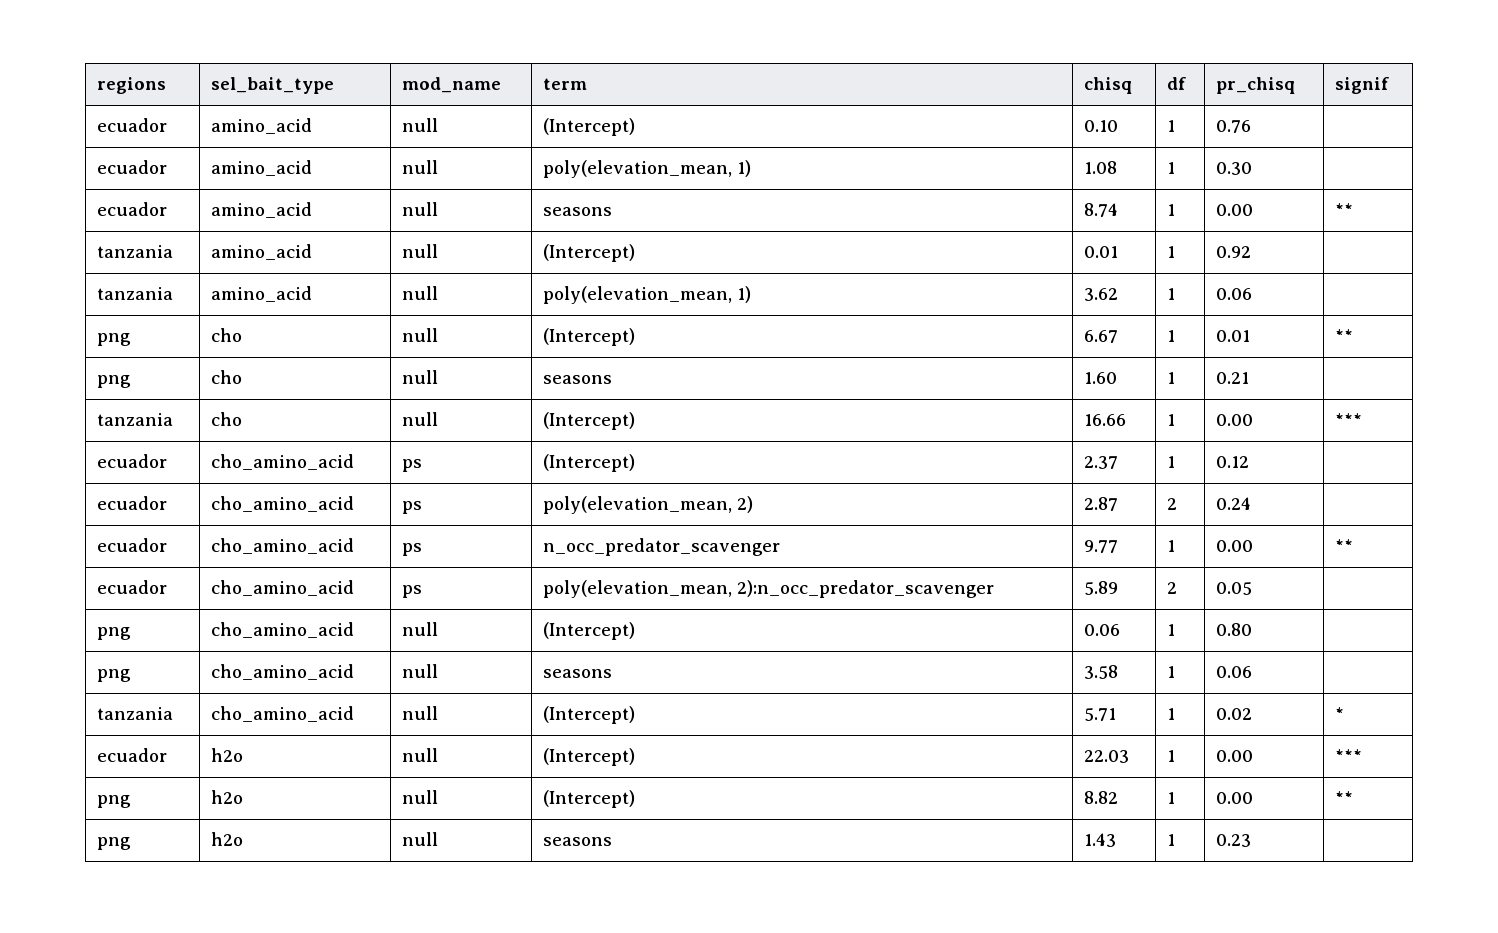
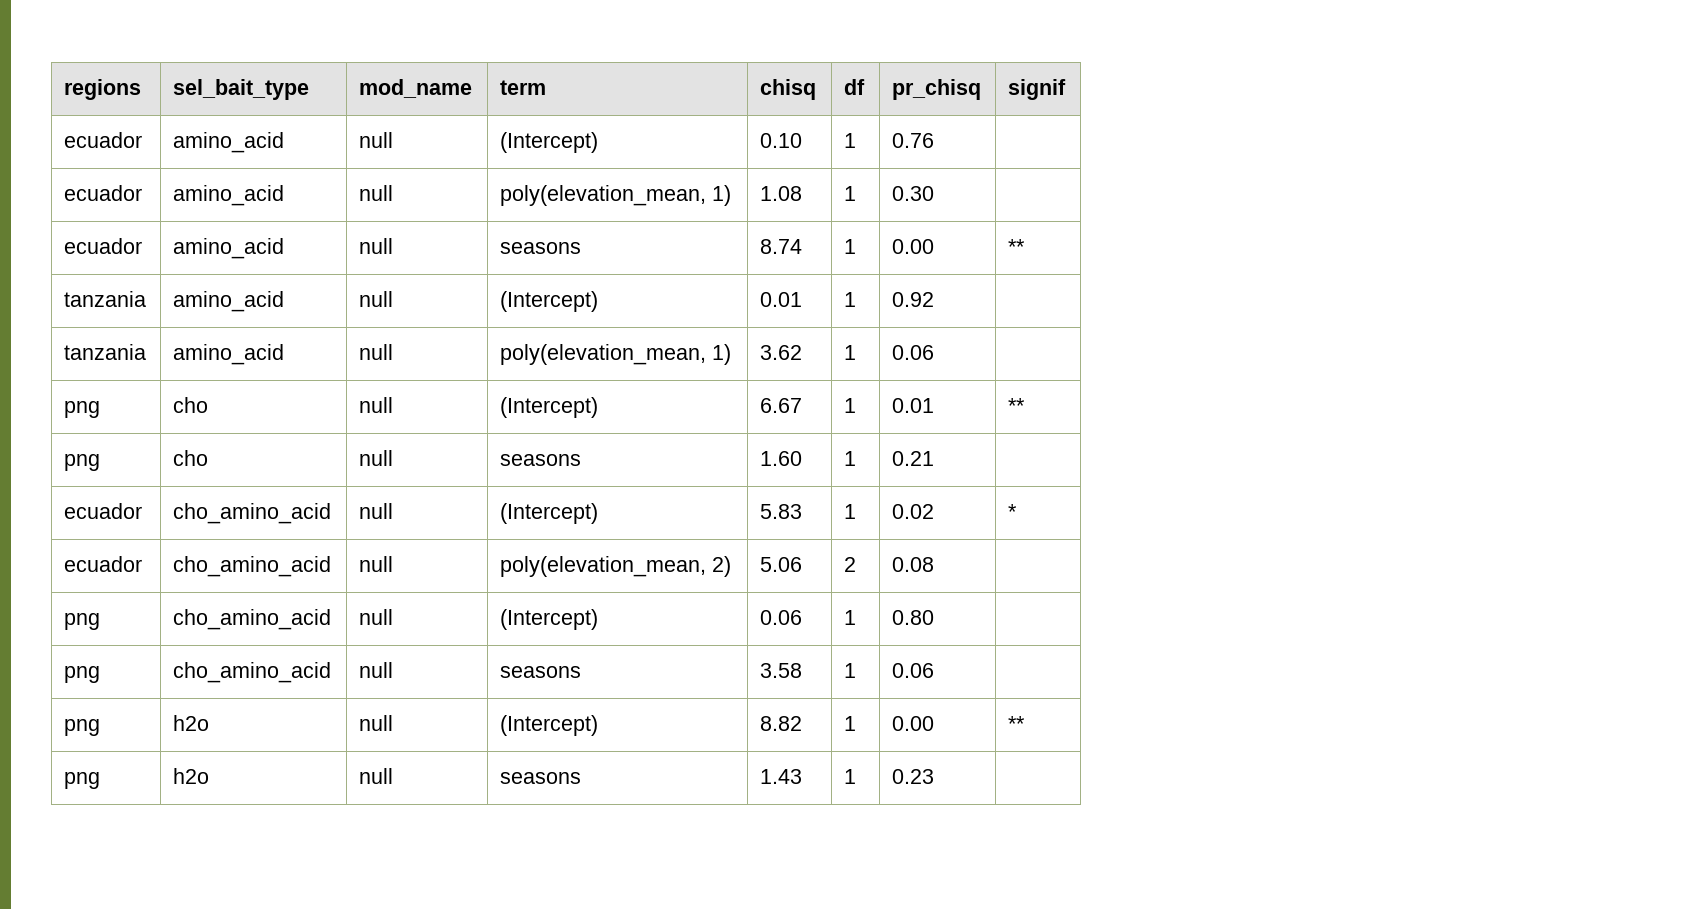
[97,413,174,426] [211,412,243,426] [402,412,439,426] [543,412,636,430] [1084,414,1127,426] [1167,414,1176,426] [1216,414,1254,426] [1335,413,1363,426] [97,454,168,468] [211,454,355,470] [402,459,423,472] [543,454,636,472] [1084,456,1119,469] [1167,456,1176,468] [1216,456,1250,468] [97,496,168,510] [211,496,355,512] [402,501,423,514] tanzania | cho | null | (Intercept) | 16.66 | 1 | 0.00 | *** // ecuador | cho_amino_acid | ps | (Intercept) | 2.37 | 1 | 0.12 | // ecuador | cho_amino_acid | ps -> [64,503,143,519] [173,503,332,524] [359,503,394,519] [500,503,599,524] [760,504,803,519] [844,504,857,519] [892,504,935,519] [1008,504,1018,519] [64,556,143,572] [173,556,332,577] [359,556,394,572] ecuador | cho_amino_acid | null | (Intercept) | 5.83 | 1 | 0.02 | * // ecuador | cho_amino_acid | null
[1084,497,1119,511] [1167,498,1178,510] [1216,497,1252,510] [97,538,168,552] [211,538,355,554] [402,543,423,556] [543,538,781,556] [1084,540,1119,553] [1167,540,1176,552] [1216,540,1254,552] [1335,539,1354,552] [97,580,168,594] [211,580,355,596] [402,585,423,598] [543,580,995,598] [1084,581,1119,595] [1167,582,1178,594] [1216,582,1253,595] 2.87 | 2 | 0.24 | // ecuador | cho_amino_acid | ps | n_occ_predator_scavenger | 9.77 | 1 | 0.00 | ** // ecuador | cho_amino_acid | ps | poly(elevation_mean, 2):n_occ_predator_scavenger | 5.89 | 2 | 0.05 -> [760,557,803,572] [844,557,857,572] [892,557,935,572] 5.06 | 2 | 0.08
[97,707,174,720] [211,706,355,722] [402,706,439,720] [543,706,636,724] [1084,708,1117,721] [1167,708,1176,720] [1216,708,1253,720] [1335,707,1345,720] [97,748,168,762] [211,748,244,762] [402,748,439,762] [543,748,636,766] [1084,750,1130,763] [1167,750,1176,762] [1216,750,1254,762] [1335,749,1363,762] // tanzania | cho_amino_acid | null | (Intercept) | 5.71 | 1 | 0.02 | * // ecuador | h2o | null | (Intercept) | 22.03 | 1 | 0.00 | *** -> (935, 670) none

